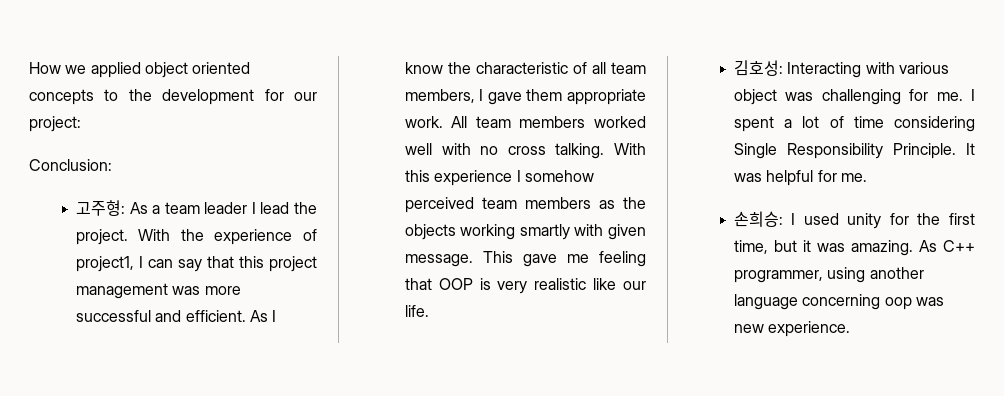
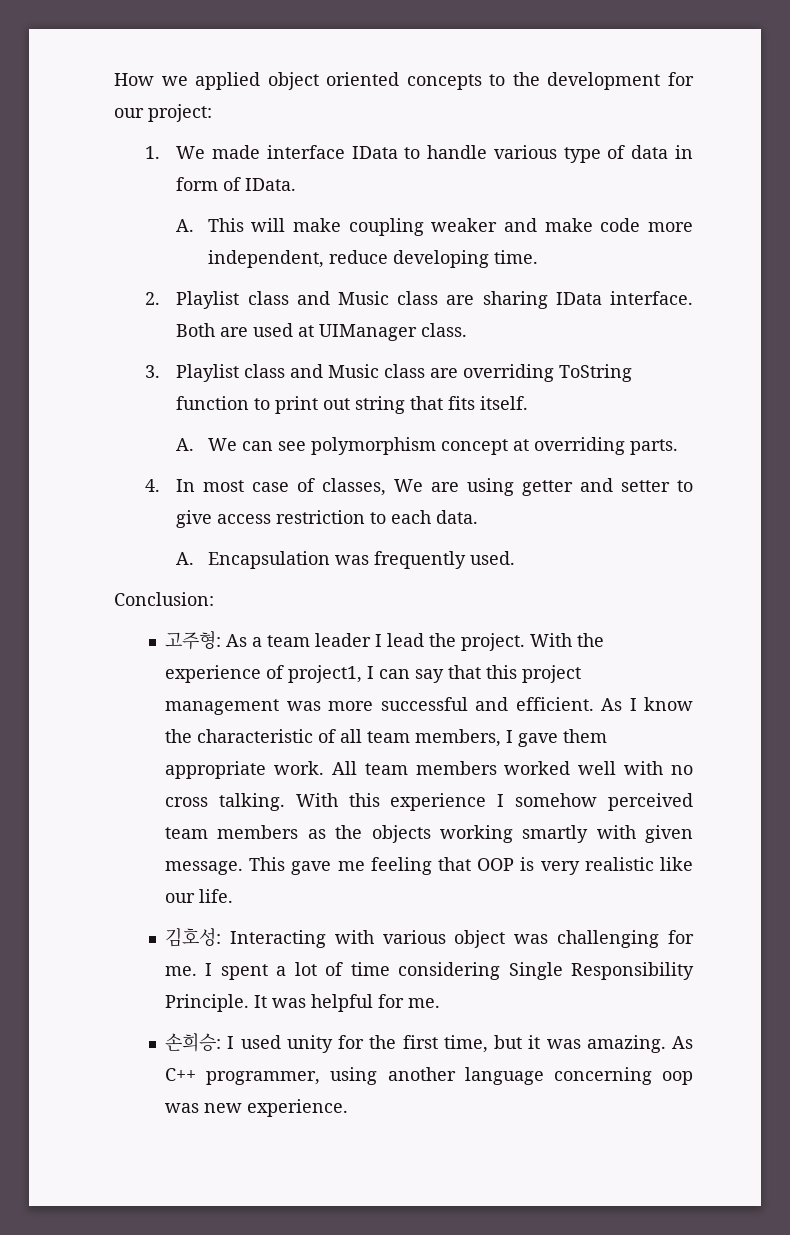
(81, 124) none -> [145,145,694,163] [176,177,297,191] [176,218,693,236] [207,250,538,268] [145,291,694,309] [176,323,468,341] [145,364,633,382] [176,396,529,414] [176,437,678,455] [145,478,693,496] [176,510,479,528] [176,551,515,569] // 1. We made interface IData to handle various type of data in form of IData. // A. This will make coupling weaker and make code more independent, reduce developing time. // 2. Playlist class and Music class are sharing IData interface. Both are used at UIManager class. // 3. Playlist class and Music class are overriding ToString function to print out string that fits itself. // A. We can see polymorphism concept at overriding parts. // 4. In most case of classes, We are using getter and setter to give access restriction to each data. // A. Encapsulation was frequently used.

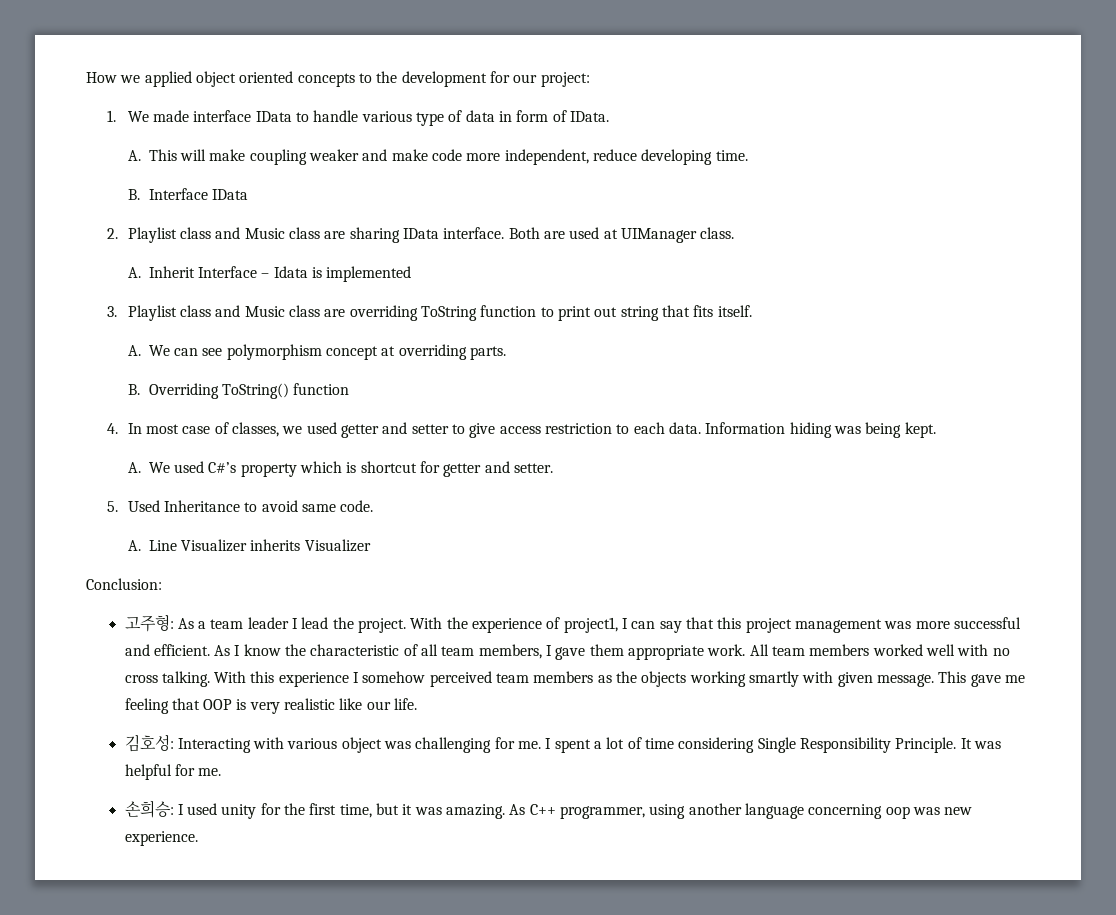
(538, 257) none -> [127,188,249,200] // B. Interface IData
(468, 330) none -> [127,266,412,282] // A. Inherit Interface – Idata is implemented
(678, 447) none -> [127,383,350,399] // B. Overriding ToString() function
[394,478,515,496] We are using -> [282,422,337,434] we used
[176,551,515,569] // A. Encapsulation was frequently used. -> [705,422,936,438] [127,461,554,477] [106,500,374,512] [127,539,371,552] Information hiding was being kept. // A. We used C#’s property which is shortcut for getter and setter. // 5. Used Inheritance to avoid same code. // A. Line Visualizer inherits Visualizer

